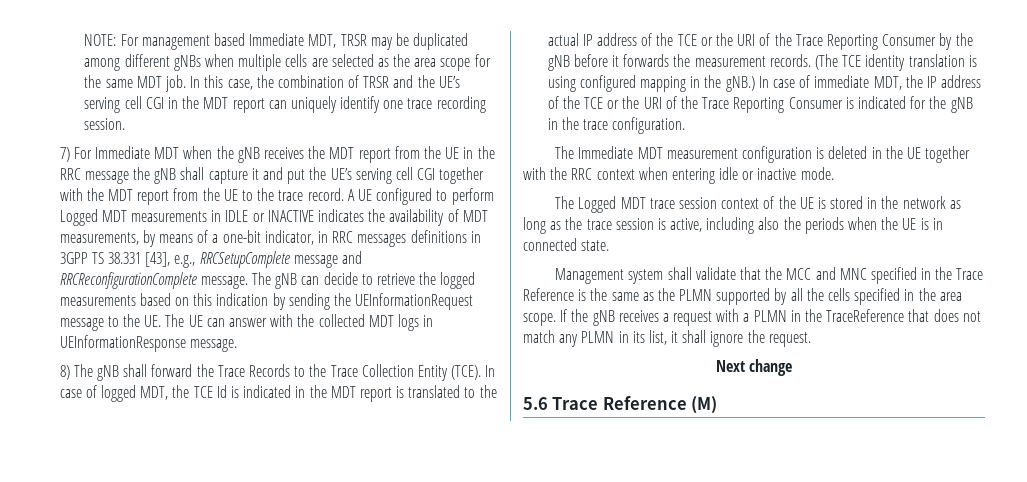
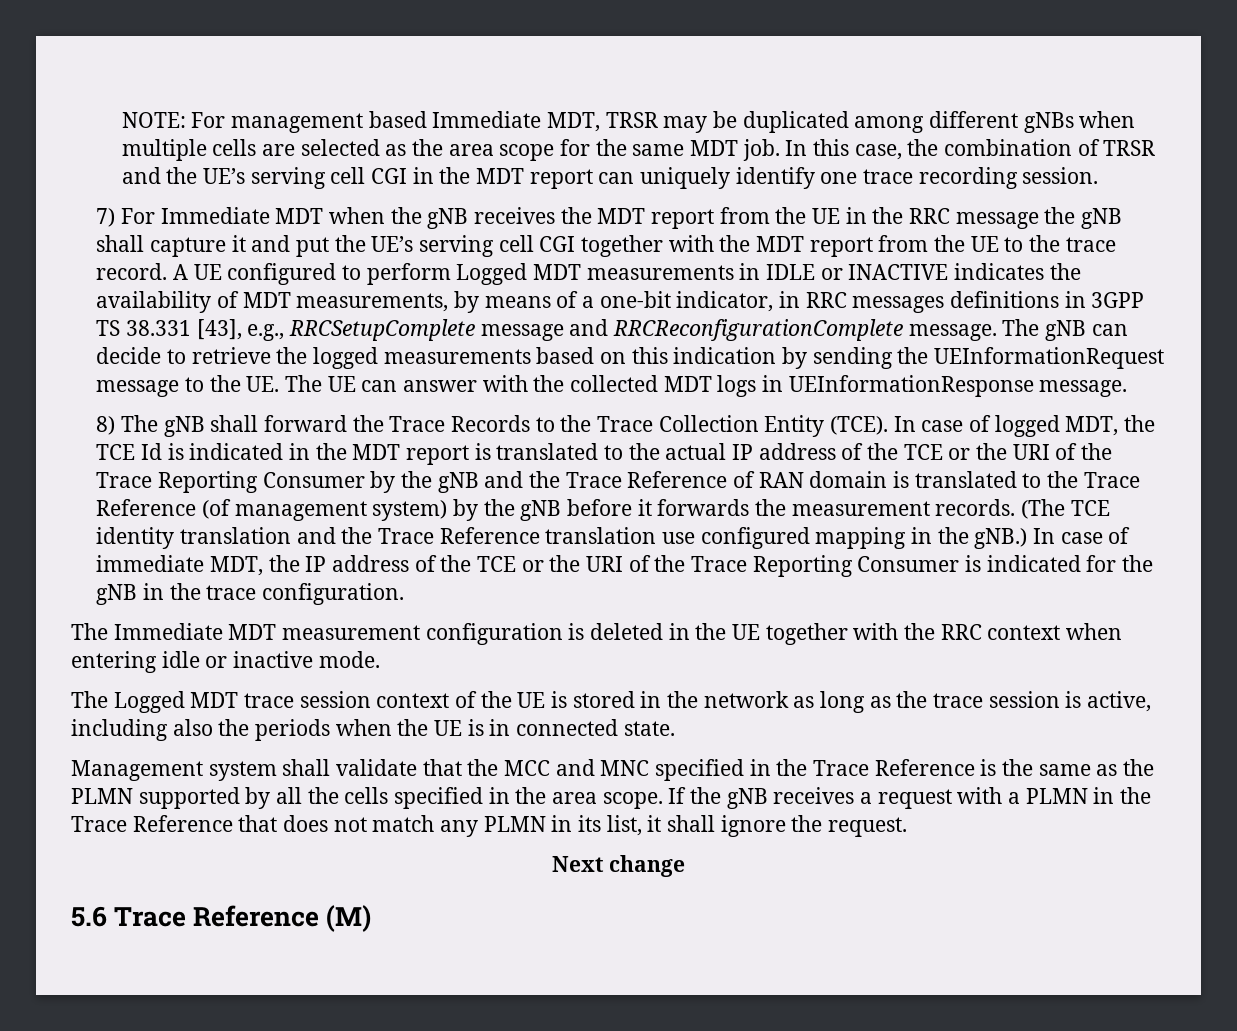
(570, 63) none -> [484,471,1140,488] [96,499,562,521] and the Trace Reference of RAN domain is translated to the Trace Reference (of management system) by the gNB
[968,55,977,67] [547,76,576,92] is using -> [296,527,696,544] and the Trace Reference translation use
[826,309,905,322] TraceReference -> [71,815,233,832] Trace Reference

